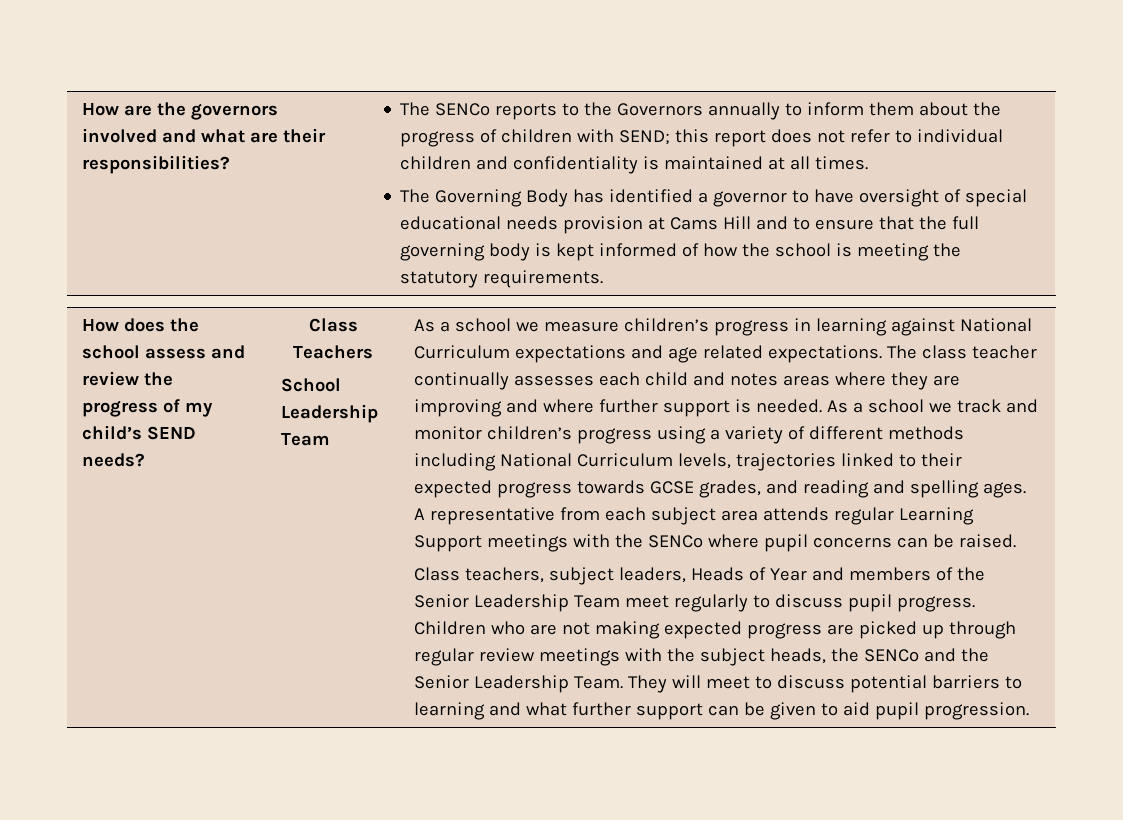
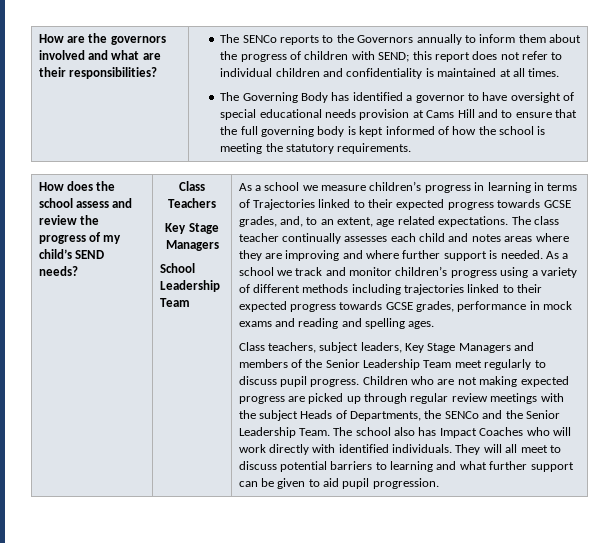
(373, 352) none -> [165,223,219,234] [165,240,219,251] // Key Stage Managers
[890,318,1032,336] [413,345,663,363] against National Curriculum expectations and -> [533,182,578,191] [238,199,571,210] [238,216,374,227] in terms of Trajectories linked to their expected progress towards GCSE grades, and, to an extent,
[499,453,731,469] National Curriculum levels, -> (401, 289) none
(761, 489) none -> [457,301,573,312] [238,321,272,327] performance in mock exams
[413,507,974,525] [413,534,1016,552] A representative from each subject area attends regular Learning Support meetings with the SENCo where pupil concerns can be raised. -> (435, 325) none
[690,567,807,581] Heads of Year -> [405,343,511,353] Key Stage Managers
[769,648,826,664] heads, -> [300,410,422,421] Heads of Departments,
(623, 682) none -> [333,427,571,438] [238,444,453,455] The school also has Impact Coaches who will work directly with identified individuals.
(701, 681) none -> [505,444,518,453] all

